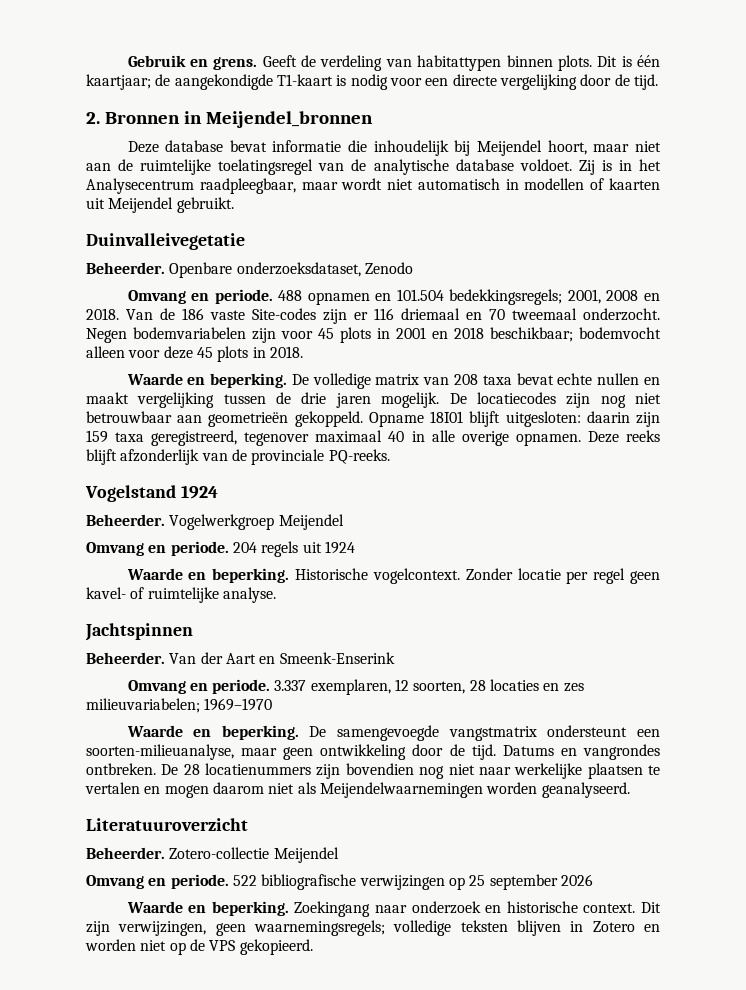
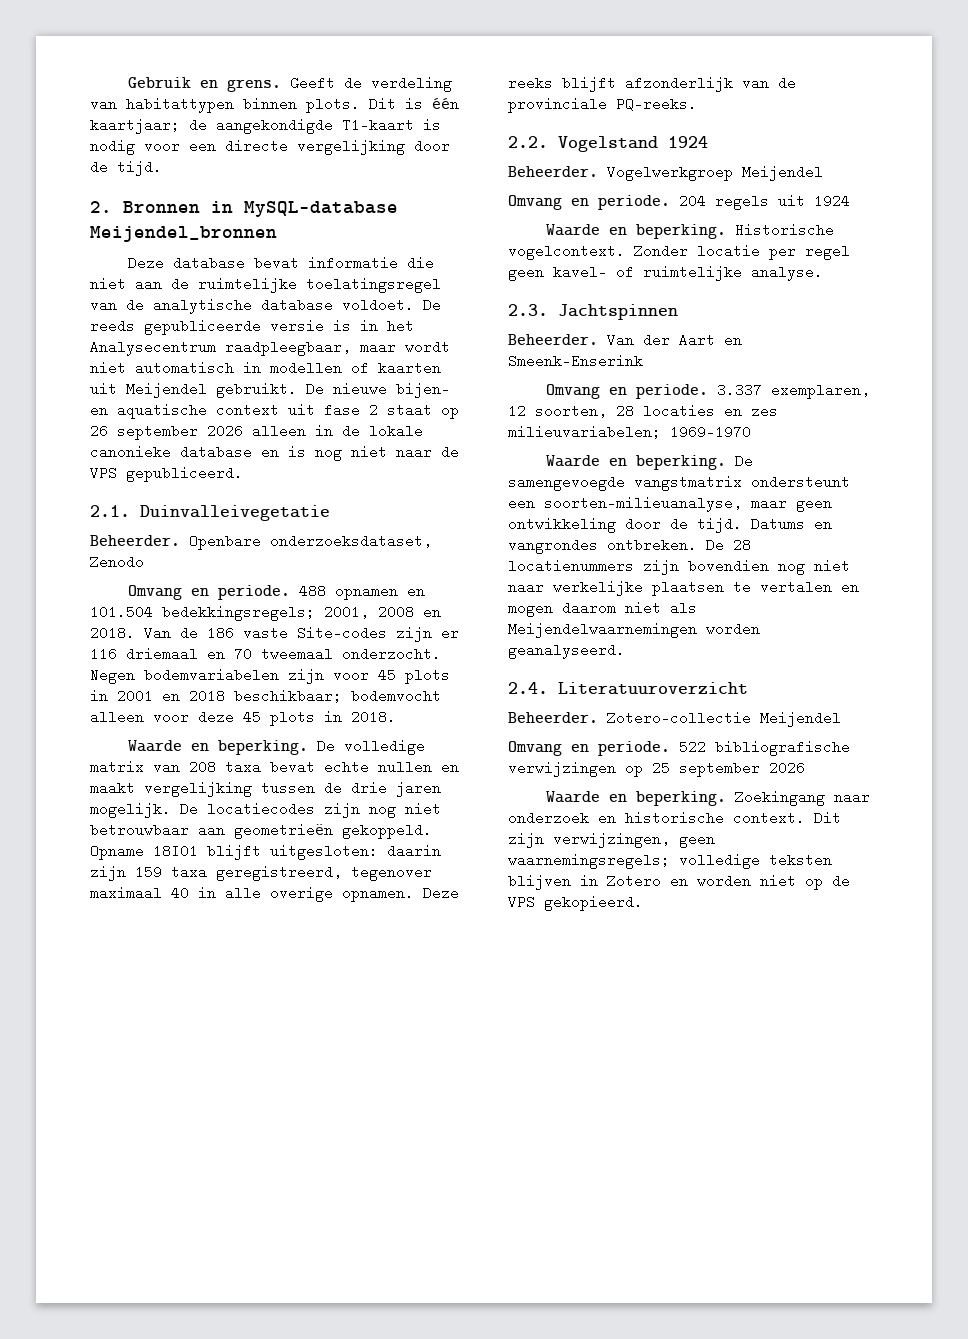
(202, 117) none -> [244,201,398,217] MySQL-database
[373,140,630,156] inhoudelijk bij Meijendel hoort, maar -> (434, 263) none
[578,160,595,175] Zij -> [423,298,441,312] [90,319,324,335] De reeds gepubliceerde versie
(234, 205) // -> [306,382,450,398] [90,403,459,419] [90,424,423,440] [90,445,459,461] [90,466,243,482] [90,505,130,517] De nieuwe bijen- en aquatische context uit fase 2 staat op 26 september 2026 alleen in de lokale canonieke database en is nog niet naar de VPS gepubliceerd. // 2.1.
(390, 456) none -> [508,136,548,148] 2.2.
(276, 595) none -> [508,304,548,316] 2.3.
(630, 790) none -> [508,682,548,694] 2.4.

